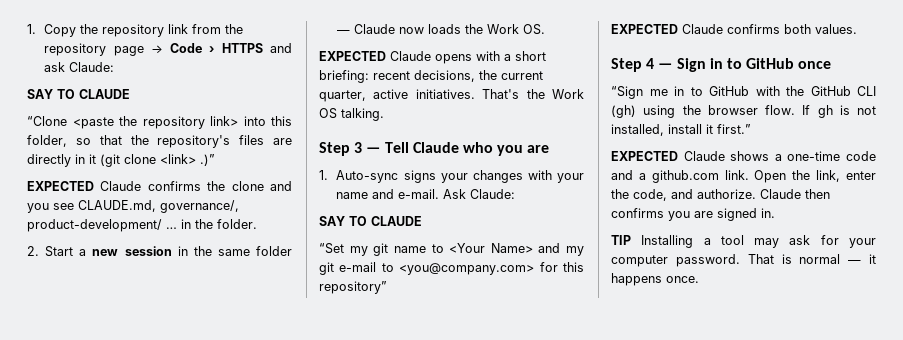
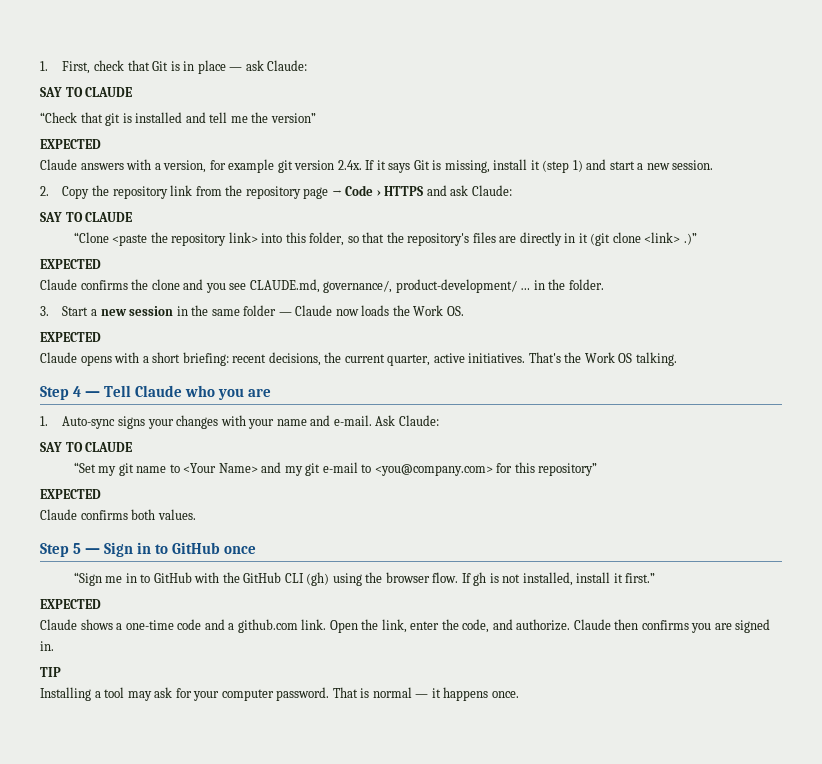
[27,24,36,34] 1. -> [40,60,308,74] [40,87,133,97] [40,112,316,126] [40,139,101,149] [40,159,714,173] [40,186,49,196] 1. First, check that Git is in place — ask Claude: // SAY TO CLAUDE // “Check that git is installed and tell me the version” // EXPECTED // Claude answers with a version, for example git version 2.4x. If it says Git is missing, install it (step 1) and start a new session. // 2.
(94, 186) none -> (101, 264) //
[27,246,39,256] 2. -> [40,306,49,316] 3.
(386, 56) none -> (101, 337) //
[354,142,363,153] 3 -> [73,386,82,397] 4
(678, 29) none -> (101, 494) //
[646,58,655,69] 4 -> [73,543,82,554] 5
(678, 156) none -> (101, 604) //
(631, 240) none -> (61, 672) //

